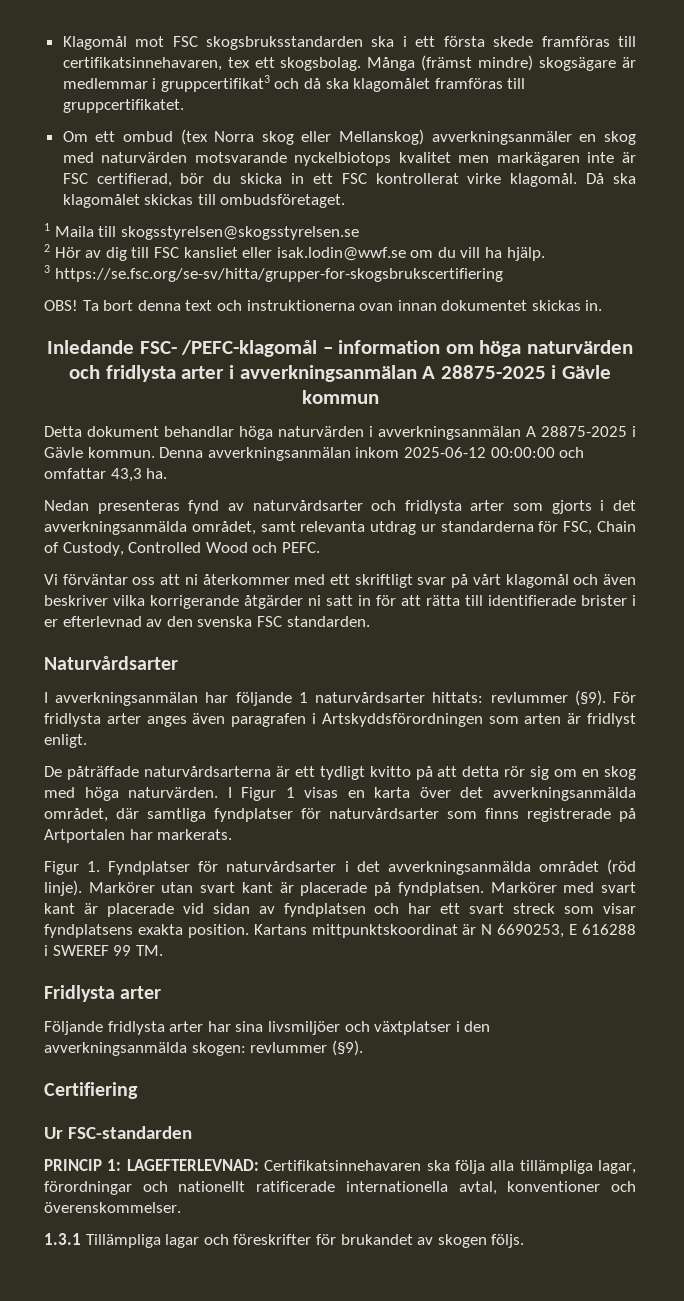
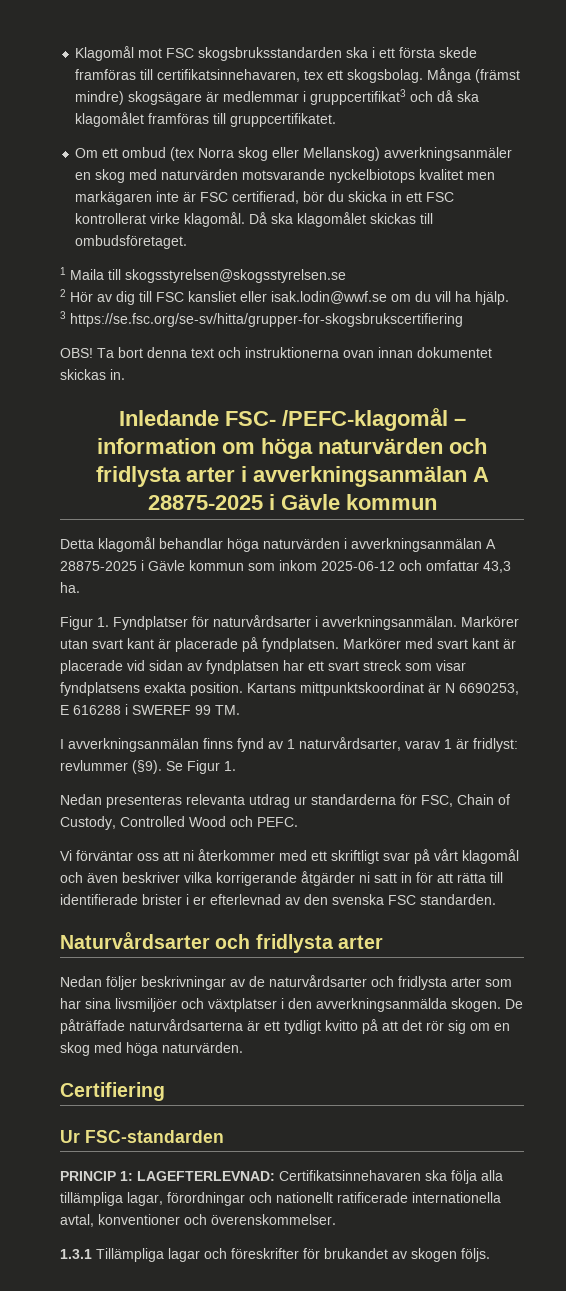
[87,426,159,437] dokument -> [98,537,155,552] klagomål
[87,447,351,461] kommun. Denna avverkningsanmälan -> [189,560,275,571] kommun som
[490,447,555,458] 00:00:00 -> (395, 566) none
[44,500,636,514] [44,521,296,535] Nedan presenteras fynd av naturvårdsarter och fridlysta arter som gjorts i det avverkningsanmälda området, samt -> [60,615,519,630] [60,637,516,652] [60,660,466,674] [60,682,519,696] [60,704,240,715] [60,737,518,752] [60,760,236,774] [60,794,182,808] Figur 1. Fyndplatser för naturvårdsarter i avverkningsanmälan. Markörer utan svart kant är placerade på fyndplatsen. Markörer med svart kant är placerade vid sidan av fyndplatsen har ett svart streck som visar fyndplatsens exakta position. Kartans mittpunktskoordinat är N 6690253, E 616288 i SWEREF 99 TM. // I avverkningsanmälan finns fynd av 1 naturvårdsarter, varav 1 är fridlyst: revlummer (§9). Se Figur 1. // Nedan presenteras
[44,690,636,706] [44,713,636,727] [44,734,87,748] // I avverkningsanmälan har följande 1 naturvårdsarter hittats: revlummer (§9). För fridlysta arter anges även paragrafen i Artskyddsförordningen som arten är fridlyst enligt. // -> [215,934,383,953] [60,975,512,990] [60,998,501,1012] och fridlysta arter // Nedan följer beskrivningar av de naturvårdsarter och fridlysta arter som har sina livsmiljöer och växtplatser i den avverkningsanmälda skogen.
[462,766,500,777] detta -> [402,1020,422,1031] det
[227,787,636,801] [44,808,636,822] [44,829,233,843] [44,859,636,875] [44,880,636,896] [44,903,636,917] [44,924,636,938] [44,945,163,956] [44,985,162,1002] [44,1021,491,1035] [44,1040,363,1056] I Figur 1 visas en karta över det avverkningsanmälda området, där samtliga fyndplatser för naturvårdsarter som finns registrerade på Artportalen har markerats. // Figur 1. Fyndplatser för naturvårdsarter i det avverkningsanmälda området (röd linje). Markörer utan svart kant är placerade på fyndplatsen. Markörer med svart kant är placerade vid sidan av fyndplatsen och har ett svart streck som visar fyndplatsens exakta position. Kartans mittpunktskoordinat är N 6690253, E 616288 i SWEREF 99 TM. // Fridlysta arter // Följande fridlysta arter har sina livsmiljöer och växtplatser i den avverkningsanmälda skogen: revlummer (§9). -> (243, 1047) none

